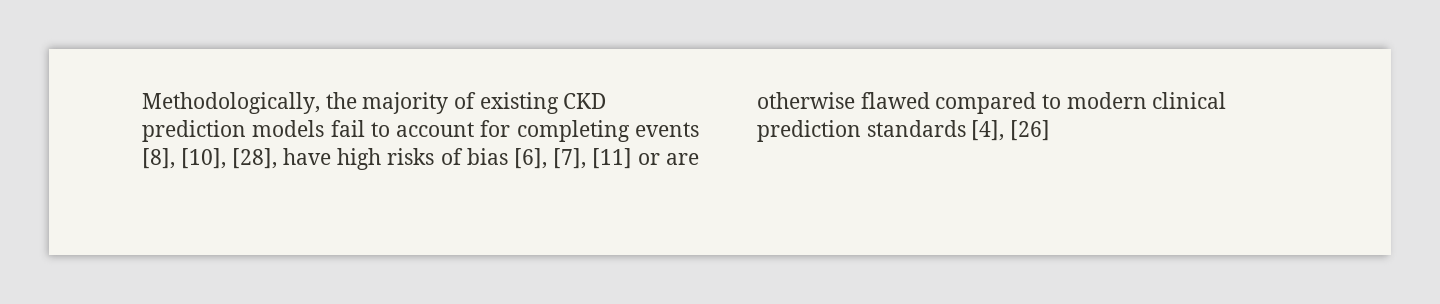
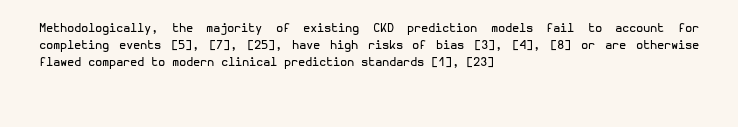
[142,148,278,169] [8], [10], [28], -> [170,40,282,51] [5], [7], [25],
[513,148,632,169] [6], [7], [11] -> [474,40,572,51] [3], [4], [8]
[971,120,1051,141] [4], [26] -> [431,57,494,68] [1], [23]

